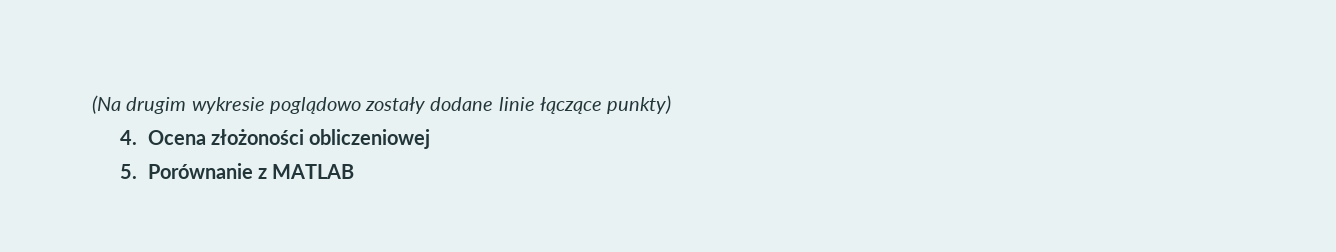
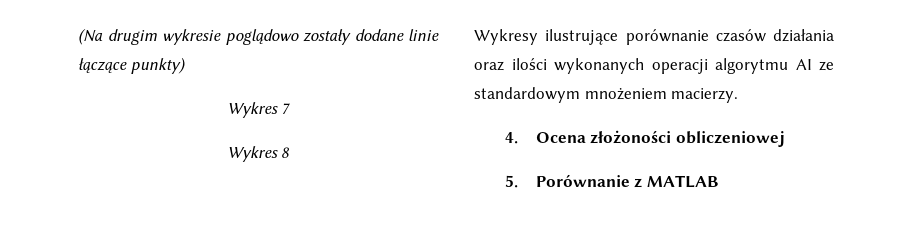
(672, 104) none -> [226,102,291,118] [226,146,290,162] [474,29,834,45] [474,58,834,74] [474,87,739,103] // Wykres 7 // Wykres 8 // Wykresy ilustrujące porównanie czasów działania oraz ilości wykonanych operacji algorytmu AI ze standardowym mnożeniem macierzy.

